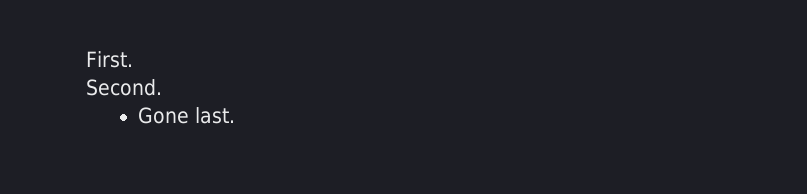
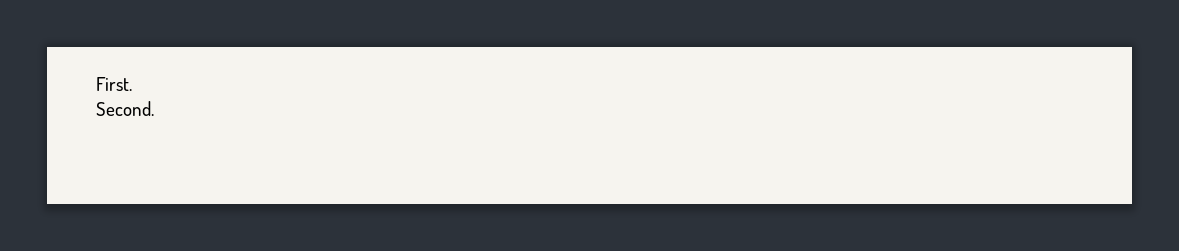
[138,107,236,124] // Gone last. -> (154, 108) none

